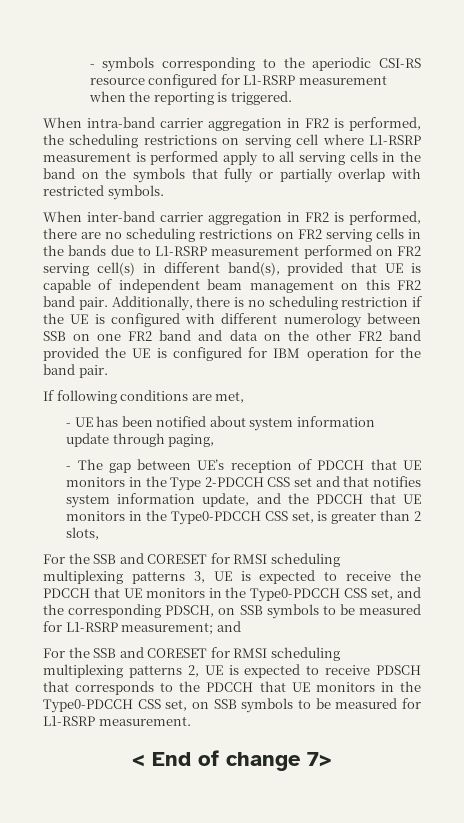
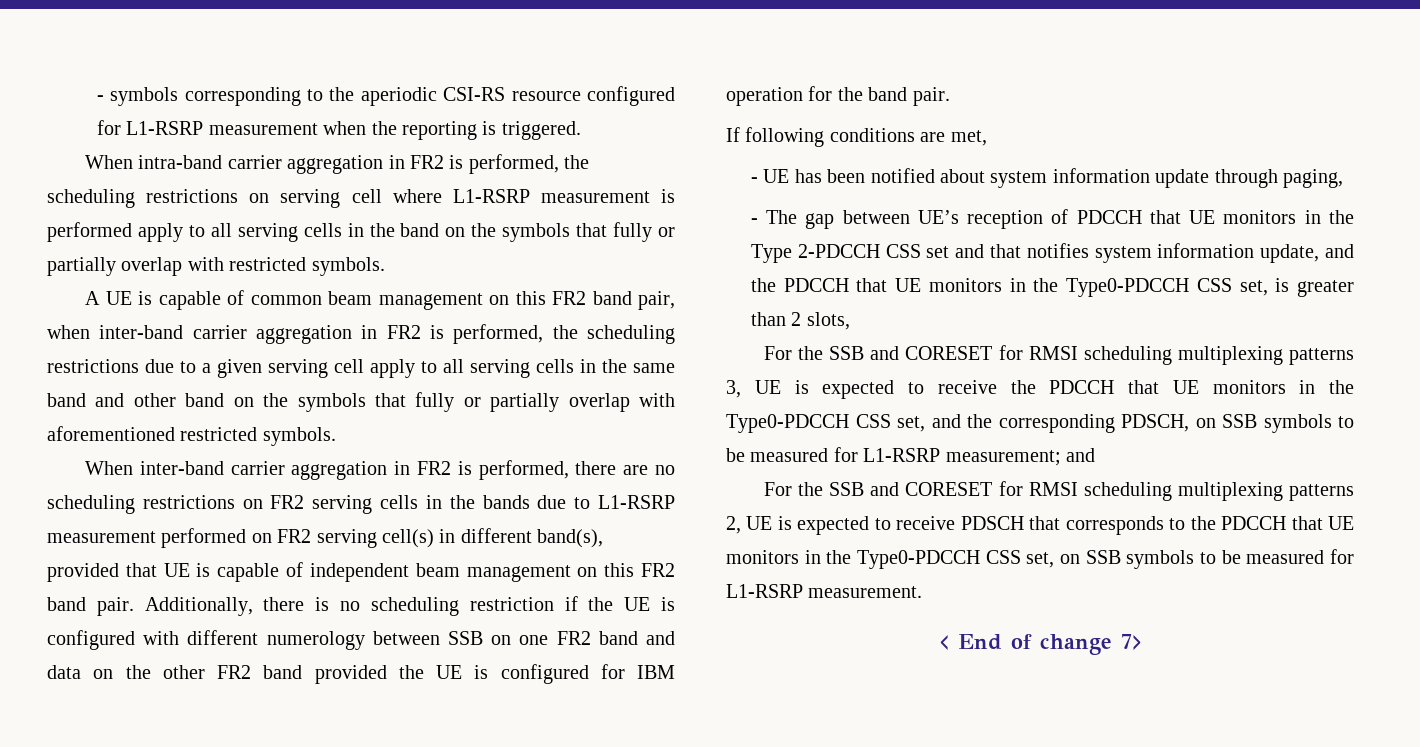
(164, 192) none -> [85,290,675,310] [47,324,675,344] [47,359,675,378] [47,392,675,412] [47,426,336,446] // A UE is capable of common beam management on this FR2 band pair, when inter-band carrier aggregation in FR2 is performed, the scheduling restrictions due to a given serving cell apply to all serving cells in the same band and other band on the symbols that fully or partially overlap with aforementioned restricted symbols.

